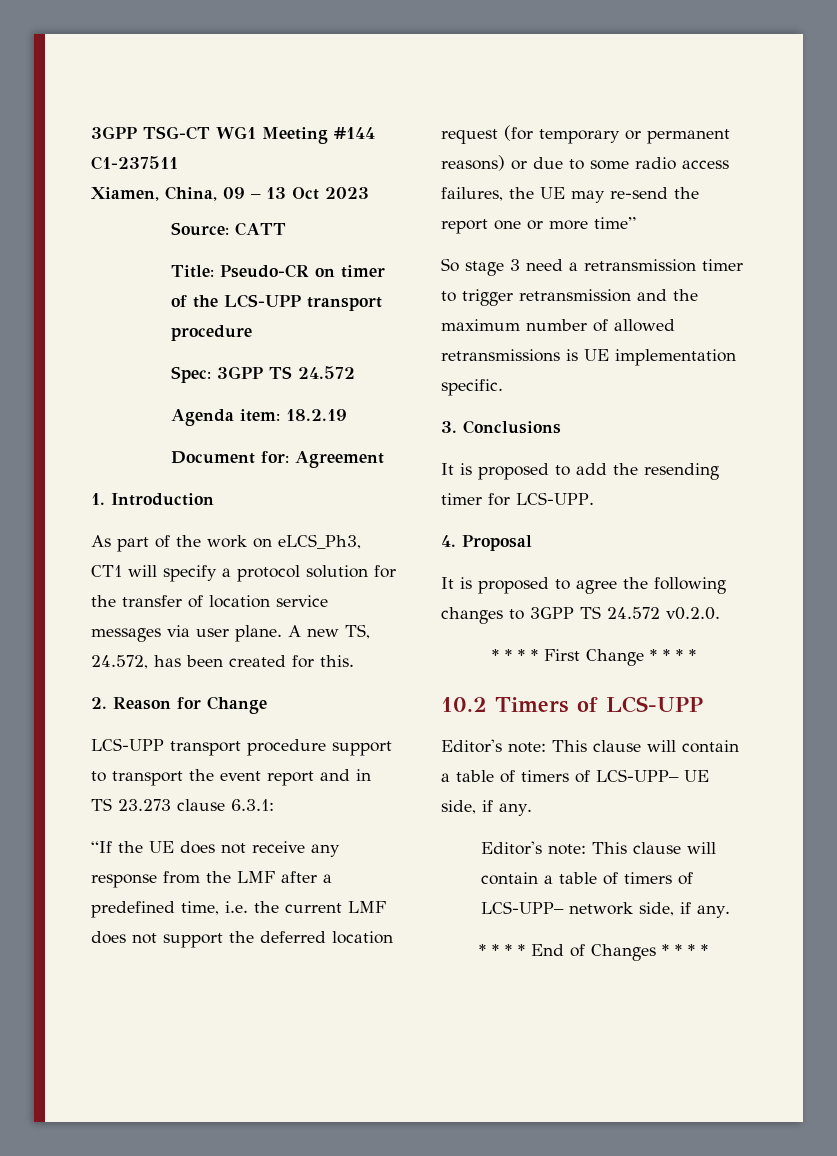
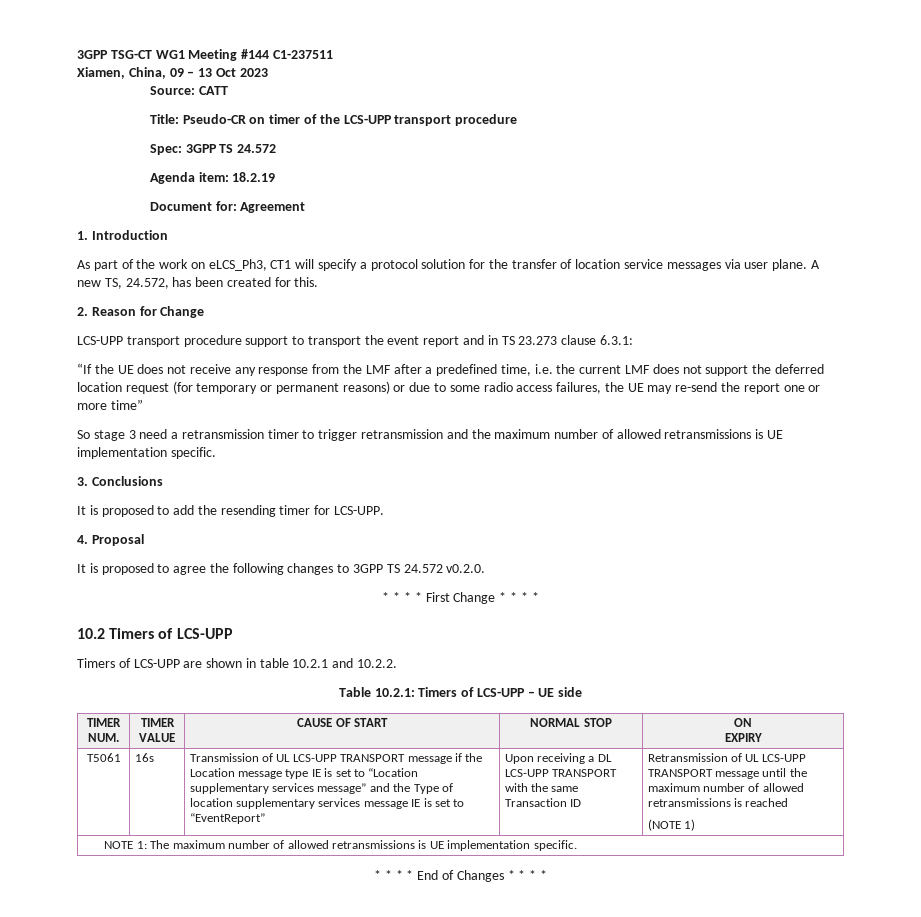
[441,739,739,753] [441,769,709,783] [441,800,532,816] [480,841,716,855] [480,872,693,885] [480,901,730,918] Editor's note: This clause will contain a table of timers of LCS-UPP– UE side, if any. // Editor's note: This clause will contain a table of timers of LCS-UPP– network side, if any. -> [77,658,398,668] [338,687,583,697] [87,718,121,727] [88,733,119,742] [140,718,175,727] [139,733,175,742] [297,718,388,727] [530,718,612,727] [734,718,753,727] [724,733,762,742] [86,753,121,762] [134,753,154,762] [189,753,483,764] [189,768,419,779] [189,783,453,794] [189,798,465,809] [189,813,265,824] [504,753,612,764] [504,769,617,777] [504,783,579,792] [504,798,581,807] [647,753,806,762] [647,768,807,779] [647,783,804,792] [647,798,789,807] [647,819,695,831] [104,840,577,851] Timers of LCS-UPP are shown in table 10.2.1 and 10.2.2. // Table 10.2.1: Timers of LCS-UPP – UE side // TIMER NUM. | TIMER VALUE | CAUSE OF START | NORMAL STOP | ON // EXPIRY // T5061 | 16s | Transmission of UL LCS-UPP TRANSPORT message if the Location message type IE is set to “Location supplementary services message” and the Type of location supplementary services message IE is set to “EventReport” | Upon receiving a DL LCS-UPP TRANSPORT with the same Transaction ID | Retransmission of UL LCS-UPP TRANSPORT message until the maximum number of allowed retransmissions is reached // (NOTE 1) // NOTE 1: The maximum number of allowed retransmissions is UE implementation specific.

